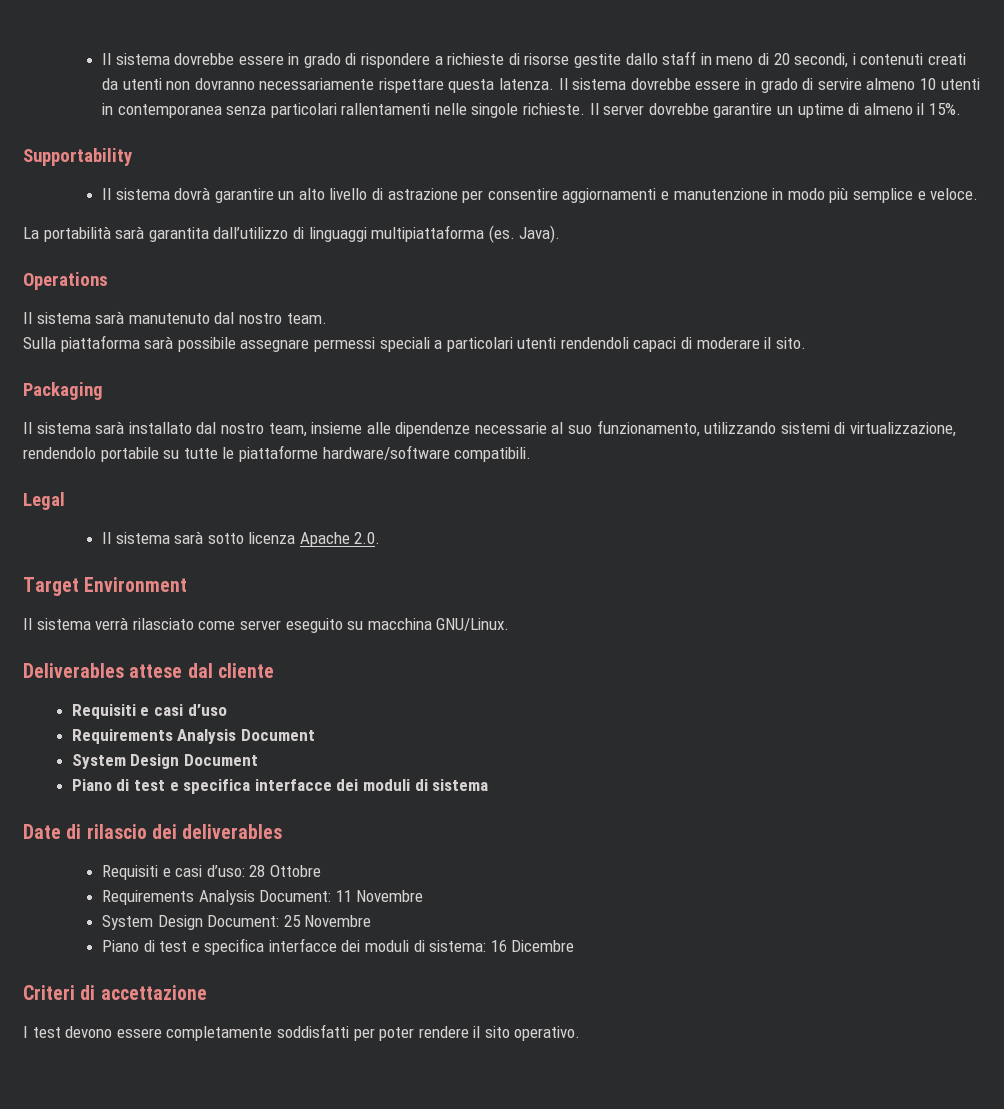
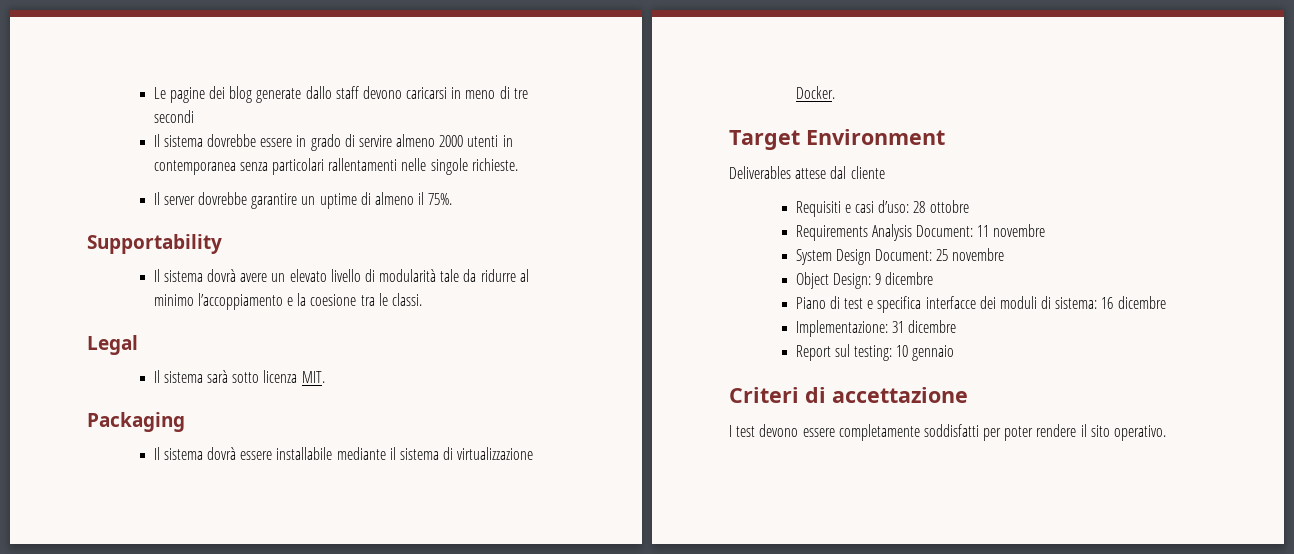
[101,51,966,68] [101,78,555,93] Il sistema dovrebbe essere in grado di rispondere a richieste di risorse gestite dallo staff in meno di 20 secondi, i contenuti creati da utenti non dovranno necessariamente rispettare questa latenza. -> [153,86,528,103] [153,110,194,123] Le pagine dei blog generate dallo staff devono caricarsi in meno di tre secondi //
[919,78,936,90] 10 -> [439,135,464,147] 2000
(586, 109) none -> (518, 164) //
[928,103,961,115] 15%. -> [428,193,453,205] 75%.
[214,188,979,203] [23,225,561,243] [23,272,108,290] [23,311,327,324] [23,335,806,352] [23,382,103,400] [23,420,957,437] [23,445,532,462] garantire un alto livello di astrazione per consentire aggiornamenti e manutenzione in modo più semplice e veloce. // La portabilità sarà garantita dall’utilizzo di linguaggi multipiattaforma (es. Java). // Operations // Il sistema sarà manutenuto dal nostro team. // Sulla piattaforma sarà possibile assegnare permessi speciali a particolari utenti rendendoli capaci di moderare il sito. // Packaging // Il sistema sarà installato dal nostro team, insieme alle dipendenze necessarie al suo funzionamento, utilizzando sistemi di virtualizzazione, rendendolo portabile su tutte le piattaforme hardware/software compatibili. -> [240,269,529,282] [153,293,422,310] avere un elevato livello di modularità tale da ridurre al minimo l’accoppiamento e la coesione tra le classi.
[299,532,381,547] [23,577,188,596] [23,617,510,633] [23,663,274,678] [71,704,227,719] [71,729,316,744] [71,754,259,769] [71,779,489,794] [23,824,283,839] Apache 2.0. // Target Environment // Il sistema verrà rilasciato come server eseguito su macchina GNU/Linux. // Deliverables attese dal cliente // Requisiti e casi d’uso // Requirements Analysis Document // System Design Document // Piano di test e specifica interfacce dei moduli di sistema // Date di rilascio dei deliverables -> [301,371,325,383] [87,412,185,432] [153,447,534,460] [795,86,835,99] [729,129,945,150] [729,166,885,179] MIT. // Packaging // Il sistema dovrà essere installabile mediante il sistema di virtualizzazione Docker. // Target Environment // Deliverables attese dal cliente
[269,865,321,877] Ottobre -> [929,200,969,213] ottobre
[356,890,424,902] Novembre -> [993,224,1046,237] novembre
[304,915,372,927] Novembre -> [952,248,1005,261] [795,272,934,289] novembre // Object Design: 9 dicembre
[511,940,575,952] Dicembre -> [1117,296,1166,309] [795,320,957,337] [795,344,955,361] dicembre // Implementazione: 31 dicembre // Report sul testing: 10 gennaio

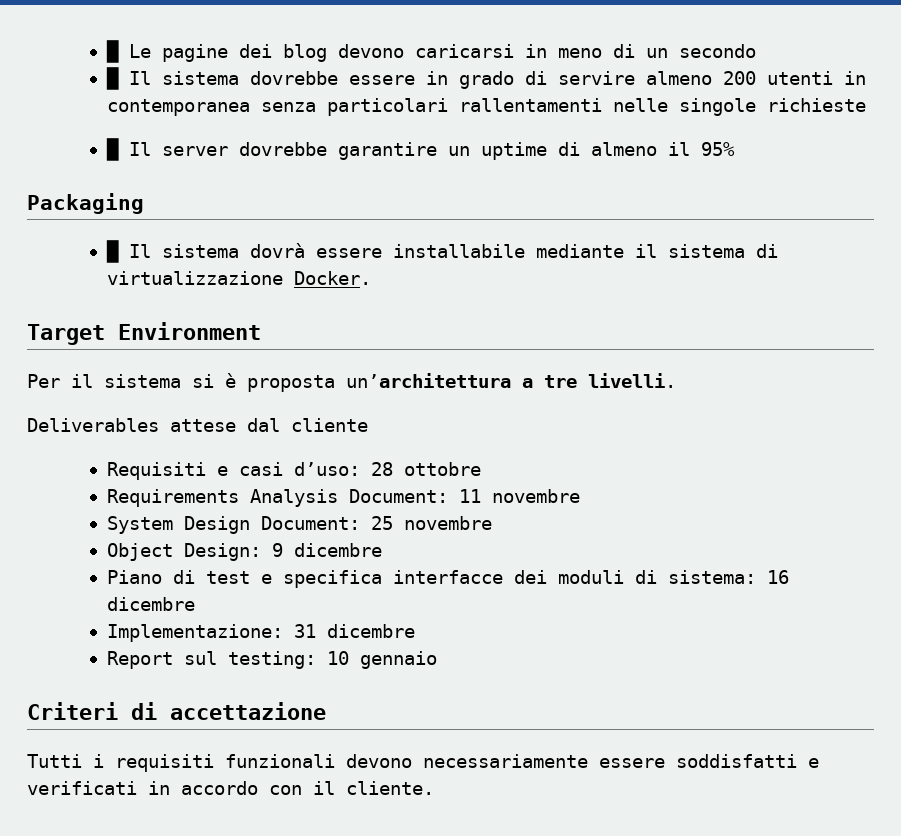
(153, 93) none -> [106,40,120,63] █
[256,86,359,103] generate dallo staff -> (328, 53) none
[513,88,528,99] [153,110,194,123] tre secondi // -> [646,44,757,58] [106,67,120,90] un secondo // █
[439,135,464,147] 2000 -> [723,71,757,85] 200
[471,158,518,171] richieste. // -> [767,98,867,112] [106,138,120,161] richieste // █
[428,193,453,205] [87,234,222,254] [153,269,529,282] [153,293,422,310] [87,335,138,355] [153,370,325,383] 75%. // Supportability // Il sistema dovrà avere un elevato livello di modularità tale da ridurre al minimo l’accoppiamento e la coesione tra le classi. // Legal // Il sistema sarà sotto licenza MIT. -> [701,142,736,156] 95%
(185, 422) none -> [106,240,120,263] █
(945, 137) none -> [27,373,676,392] // Per il sistema si è proposta un’architettura a tre livelli.
[729,424,1167,441] I test devono essere completamente soddisfatti per poter rendere il sito operativo. -> [27,754,819,772] [27,781,434,795] Tutti i requisiti funzionali devono necessariamente essere soddisfatti e verificati in accordo con il cliente.

